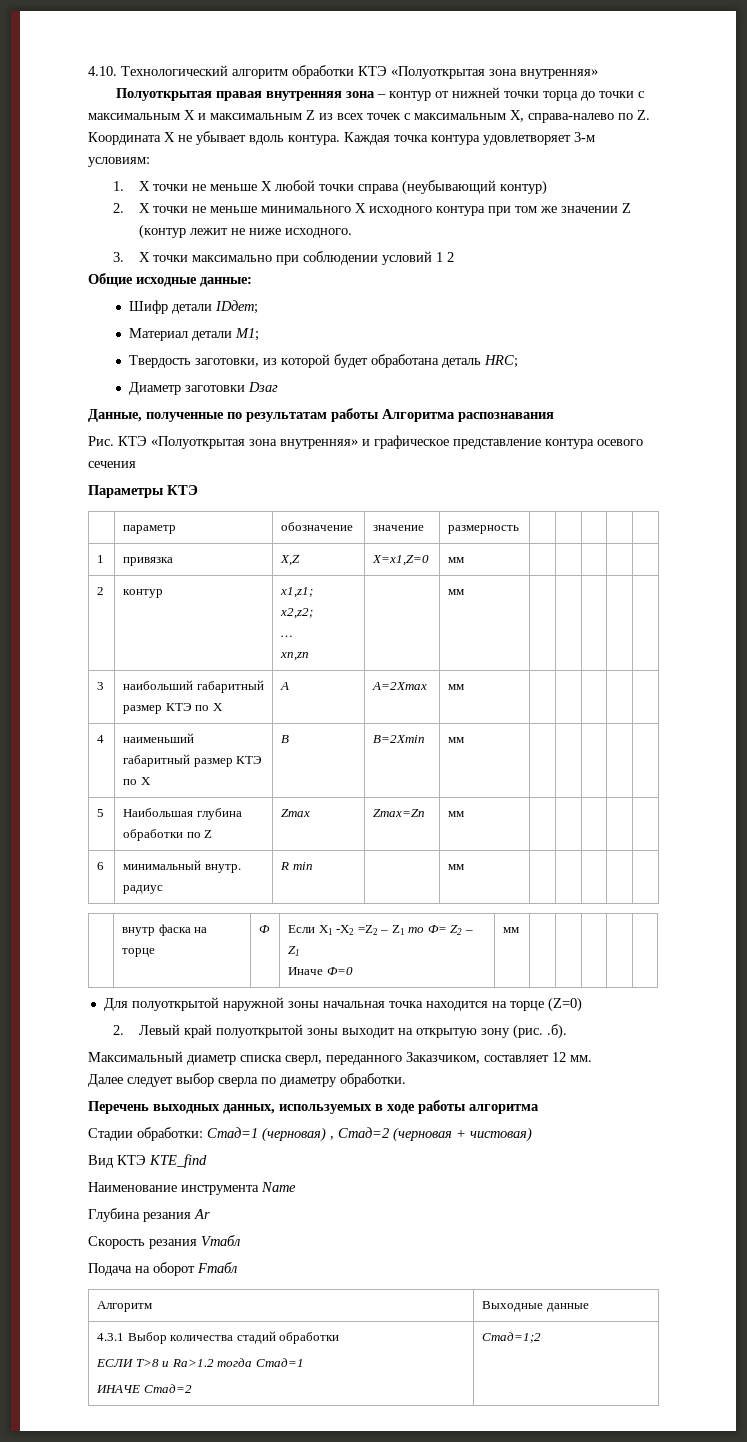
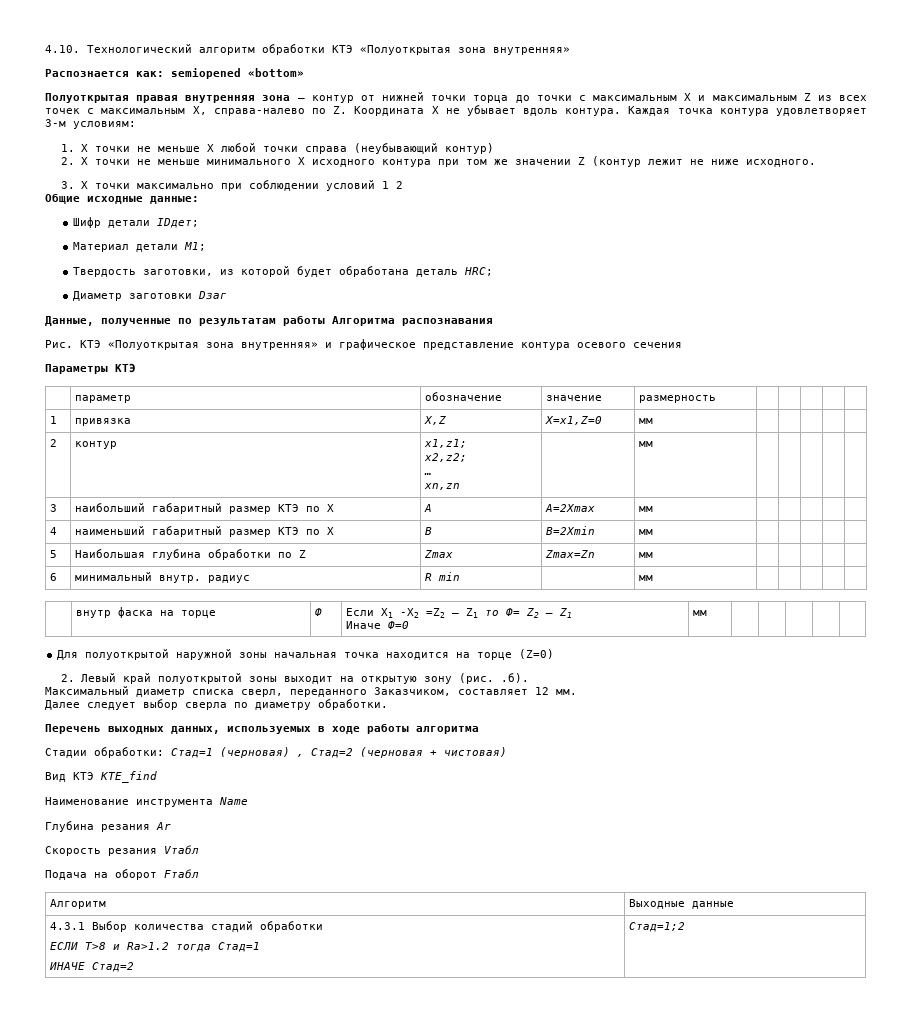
(598, 74) none -> [45,68,304,79] // Распознается как: semiopened «bottom»

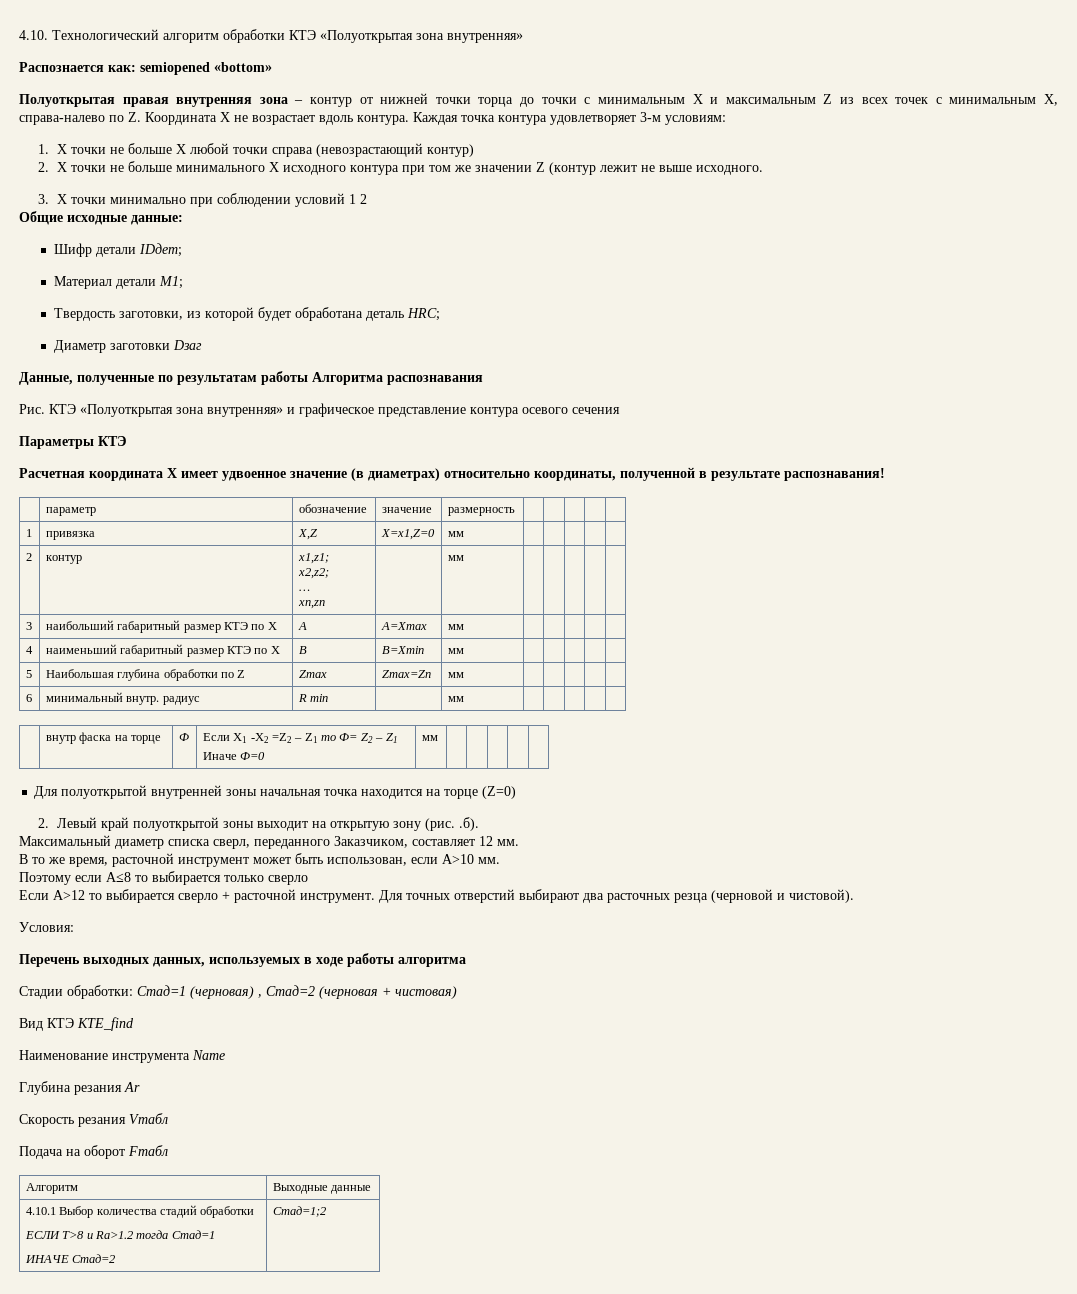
[593,95,678,101] максимальным -> [597,97,685,104] минимальным
[101,108,186,114] максимальным -> [949,97,1037,104] минимальным
[466,105,516,116] убывает -> [252,115,315,125] возрастает
[157,146,200,152] меньше -> [128,143,173,154] больше
[353,143,438,154] (неубывающий -> [316,143,424,157] (невозрастающий
[157,159,200,165] меньше -> [128,161,173,172] больше
[710,159,739,165] ниже -> [659,165,693,172] выше
[136,183,214,189] максимально -> [110,197,187,204] минимально
(136, 368) none -> [19,467,885,481] // Расчетная координата X имеет удвоенное значение (в диаметрах) относительно координаты, полученной в результате распознавания!
[545,504,596,512] A=2Xmax -> [380,622,427,630] A=Xmax
[546,526,596,535] B=2Xmin -> [381,646,424,654] B=Xmin
[176,649,233,660] наружной -> [151,785,223,799] внутренней
[45,699,388,710] Далее следует выбор сверла по диаметру обработки. -> [19,853,500,867] [19,871,308,885] [19,889,854,903] [19,922,74,932] В то же время, расточной инструмент может быть использован, если А>10 мм. // Поэтому если А≤8 то выбирается только сверло // Если А>12 то выбирается сверло + расточной инструмент. Для точных отверстий выбирают два расточных резца (черновой и чистовой). // Условия:
[50,922,86,930] 4.3.1 -> [25,1207,56,1215] 4.10.1

